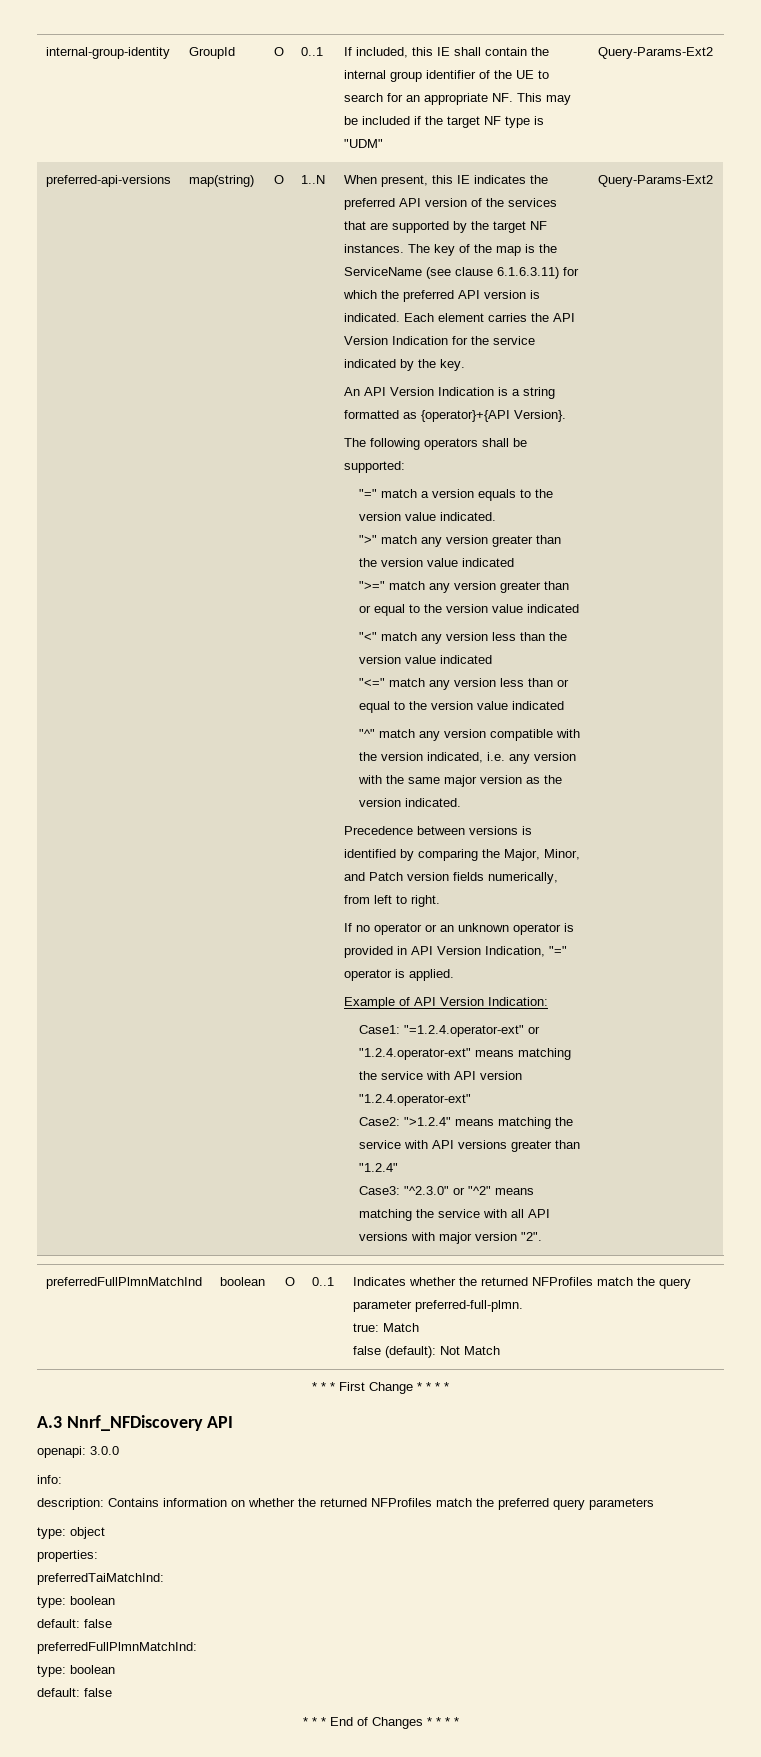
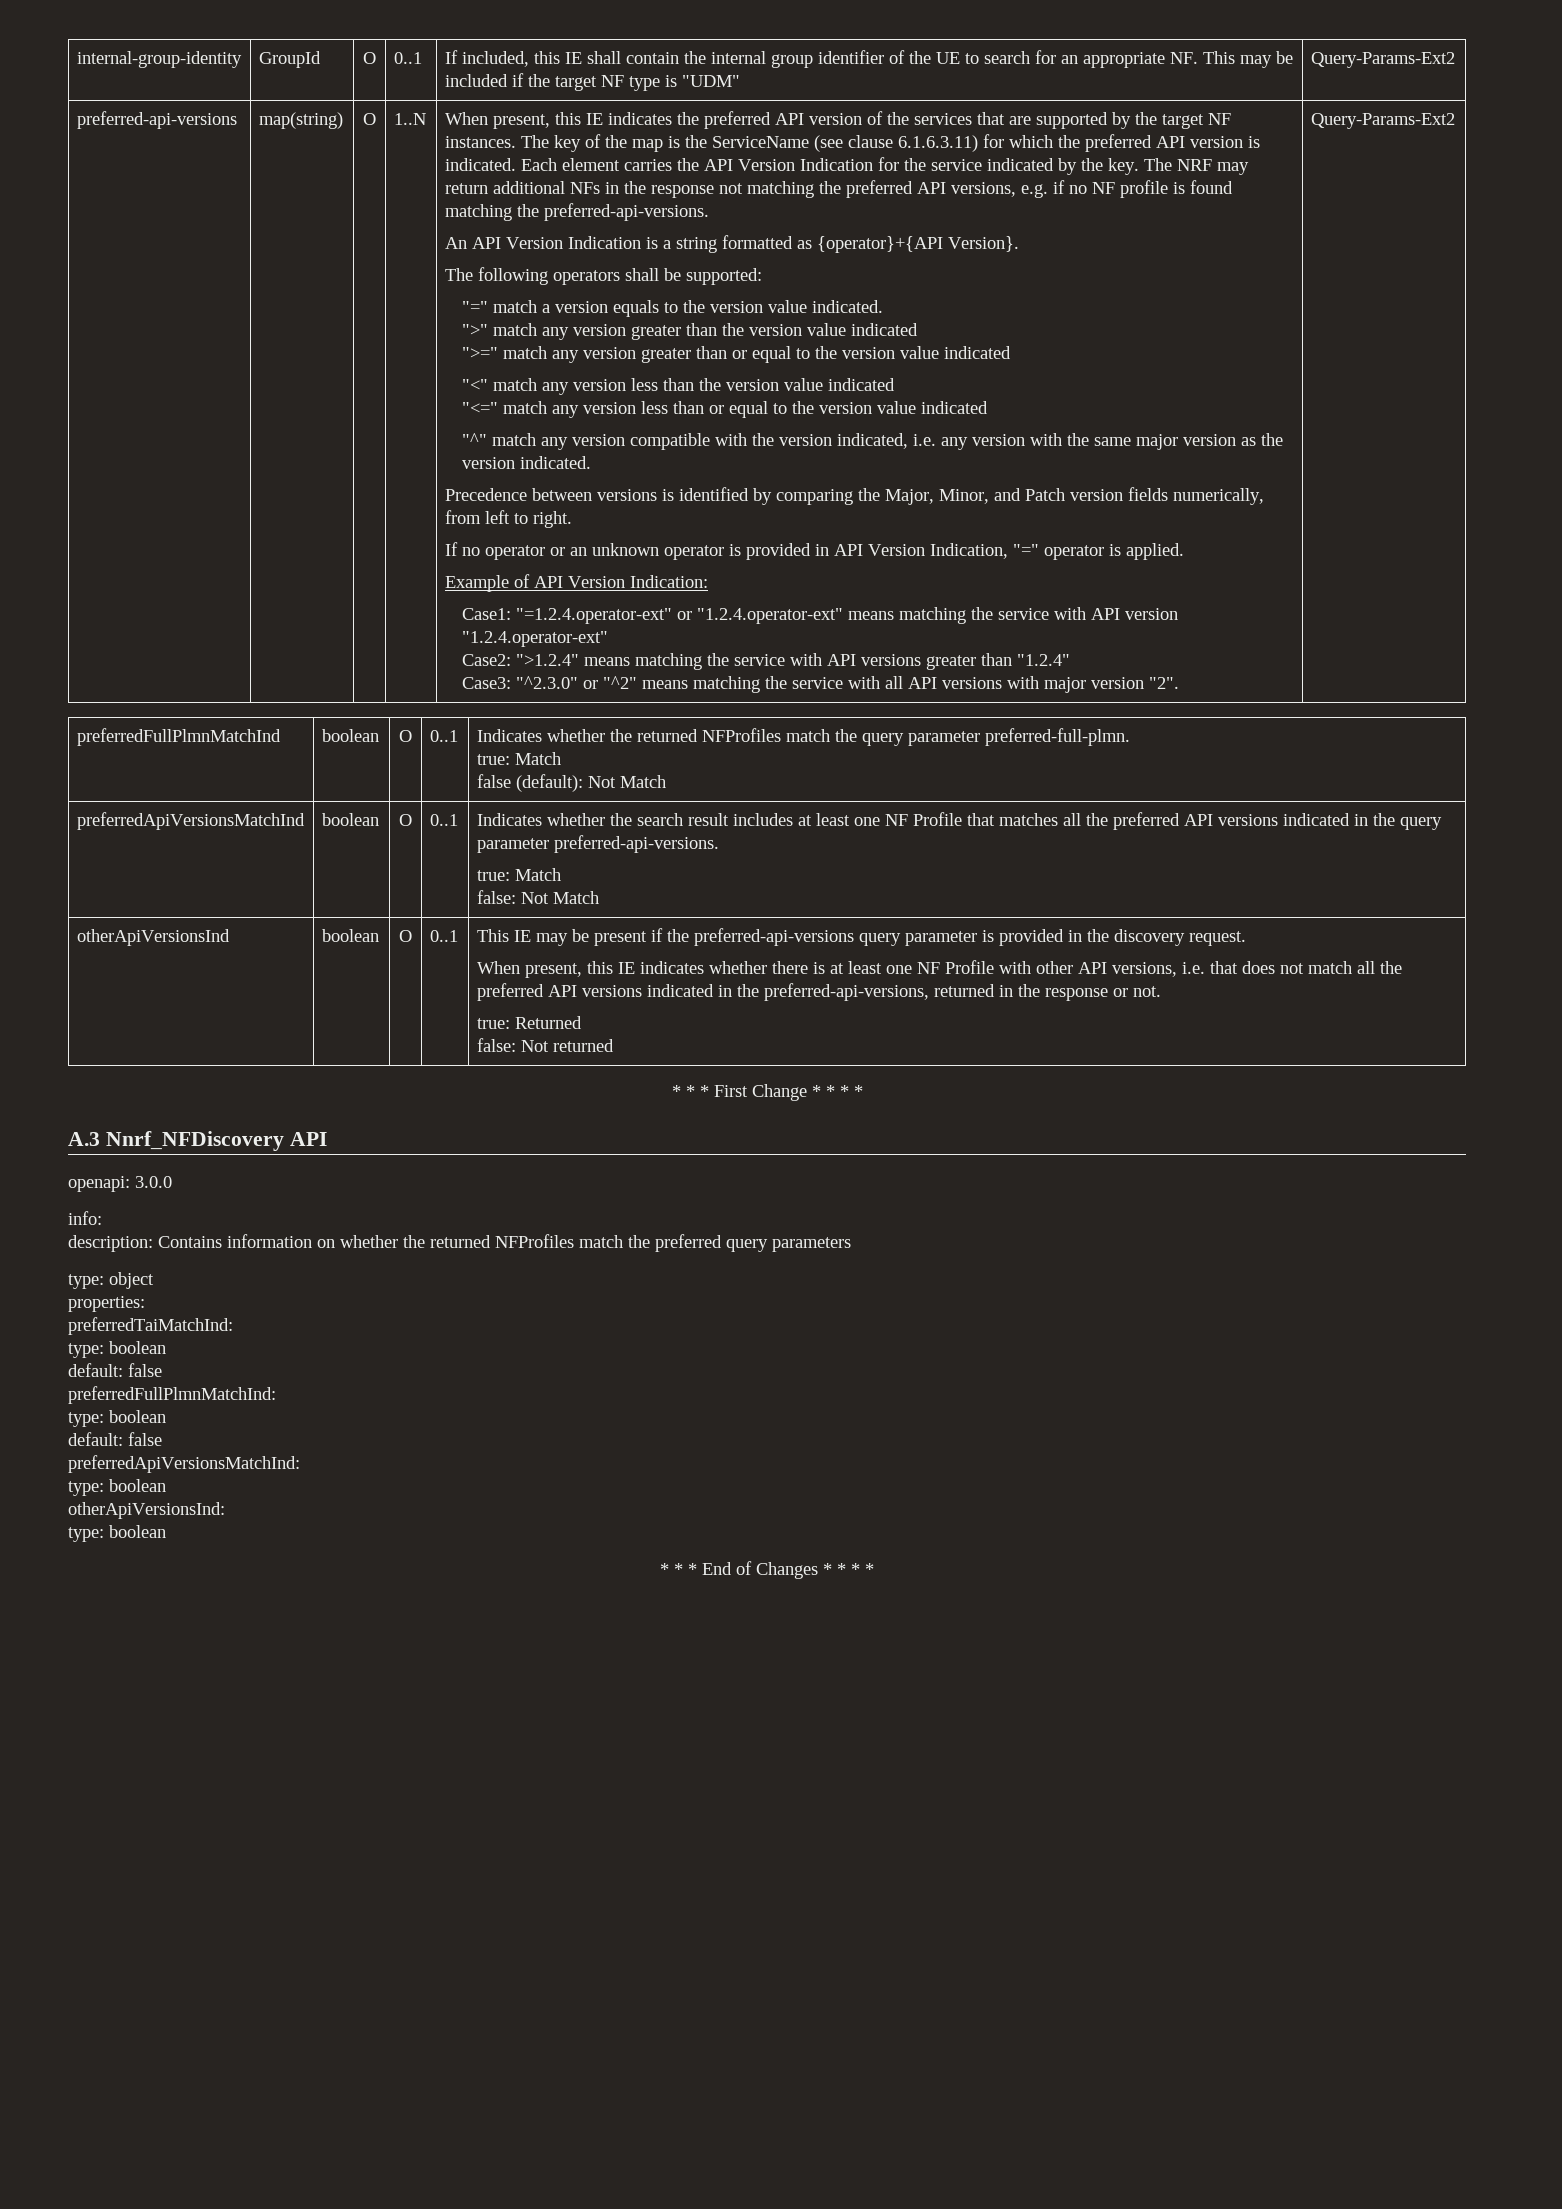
(465, 365) none -> [1143,158,1249,175] [444,180,1233,198] [444,203,709,221] The NRF may return additional NFs in the response not matching the preferred API versions, e.g. if no NF profile is found matching the preferred-api-versions.
(500, 1350) none -> [76,812,305,830] [321,813,379,826] [399,814,412,826] [429,814,458,826] [476,812,1442,830] [476,835,719,853] [476,868,561,881] [476,890,599,904] [76,929,230,946] [321,929,379,942] [399,930,412,942] [429,930,458,942] [476,928,1246,946] [476,960,1402,978] [476,983,1161,1001] [476,1016,582,1029] [476,1038,614,1052] // preferredApiVersionsMatchInd | boolean | O | 0..1 | Indicates whether the search result includes at least one NF Profile that matches all the preferred API versions indicated in the query parameter preferred-api-versions. // true: Match // false: Not Match // otherApiVersionsInd | boolean | O | 0..1 | This IE may be present if the preferred-api-versions query parameter is provided in the discovery request. // When present, this IE indicates whether there is at least one NF Profile with other API versions, i.e. that does not match all the preferred API versions indicated in the preferred-api-versions, returned in the response or not. // true: Returned // false: Not returned
(112, 1692) none -> [68,1455,300,1473] [68,1479,166,1496] [68,1502,225,1519] [68,1525,166,1542] // preferredApiVersionsMatchInd: // type: boolean // otherApiVersionsInd: // type: boolean

